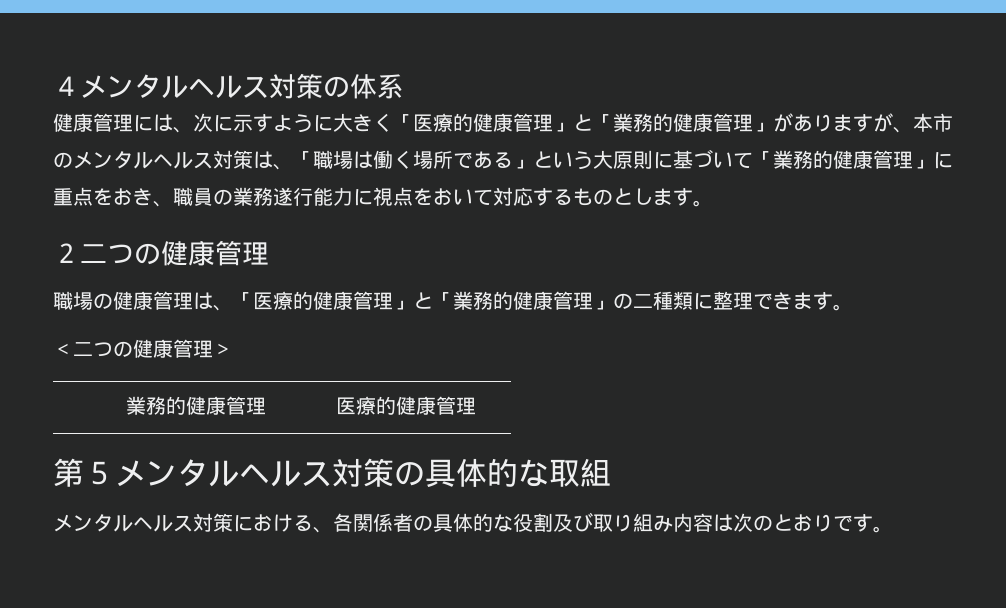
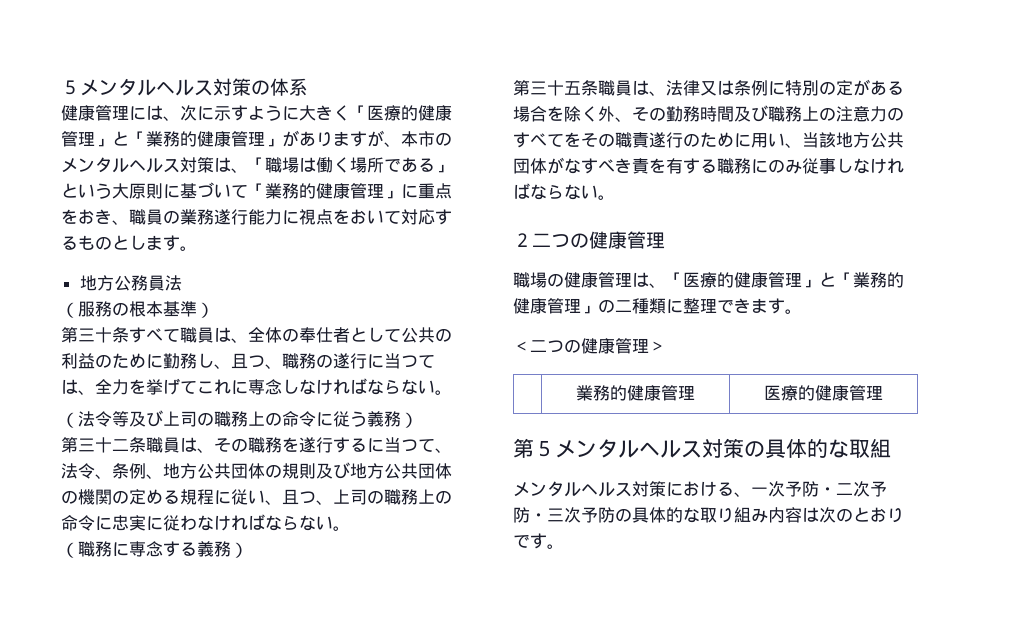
[53,76,80,96] ４ -> [61,80,80,95] ５
(713, 203) none -> [79,275,182,291] [61,301,214,318] [61,327,452,343] [61,353,435,369] [61,378,452,395] [61,410,418,428] [61,437,452,453] [61,462,452,479] [61,489,452,505] [61,514,350,531] [61,541,248,558] [513,79,904,96] [513,105,904,122] [513,132,904,148] [513,157,904,174] [513,183,615,200] // 地方公務員法 // （服務の根本基準） // 第三十条すべて職員は、全体の奉仕者として公共の利益のために勤務し、且つ、職務の遂行に当つては、全力を挙げてこれに専念しなければならない。 // （法令等及び上司の職務上の命令に従う義務） // 第三十二条職員は、その職務を遂行するに当つて、法令、条例、地方公共団体の規則及び地方公共団体の機関の定める規程に従い、且つ、上司の職務上の命令に忠実に従わなければならない。 // （職務に専念する義務） // 第三十五条職員は、法律又は条例に特別の定がある場合を除く外、その勤務時間及び職務上の注意力のすべてをその職責遂行のために用い、当該地方公共団体がなすべき責を有する職務にのみ従事しなければならない。
[333,512,593,532] 各関係者の具体的な役割及び -> [751,481,887,497] [513,507,700,523] 一次予防・二次予防・三次予防の具体的な

